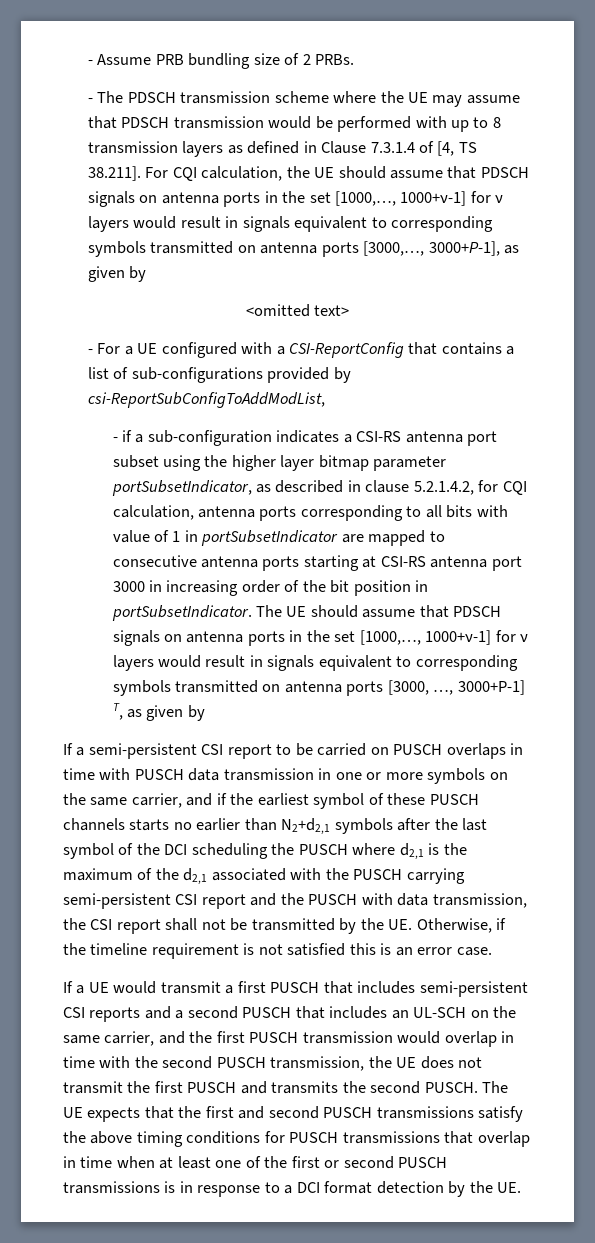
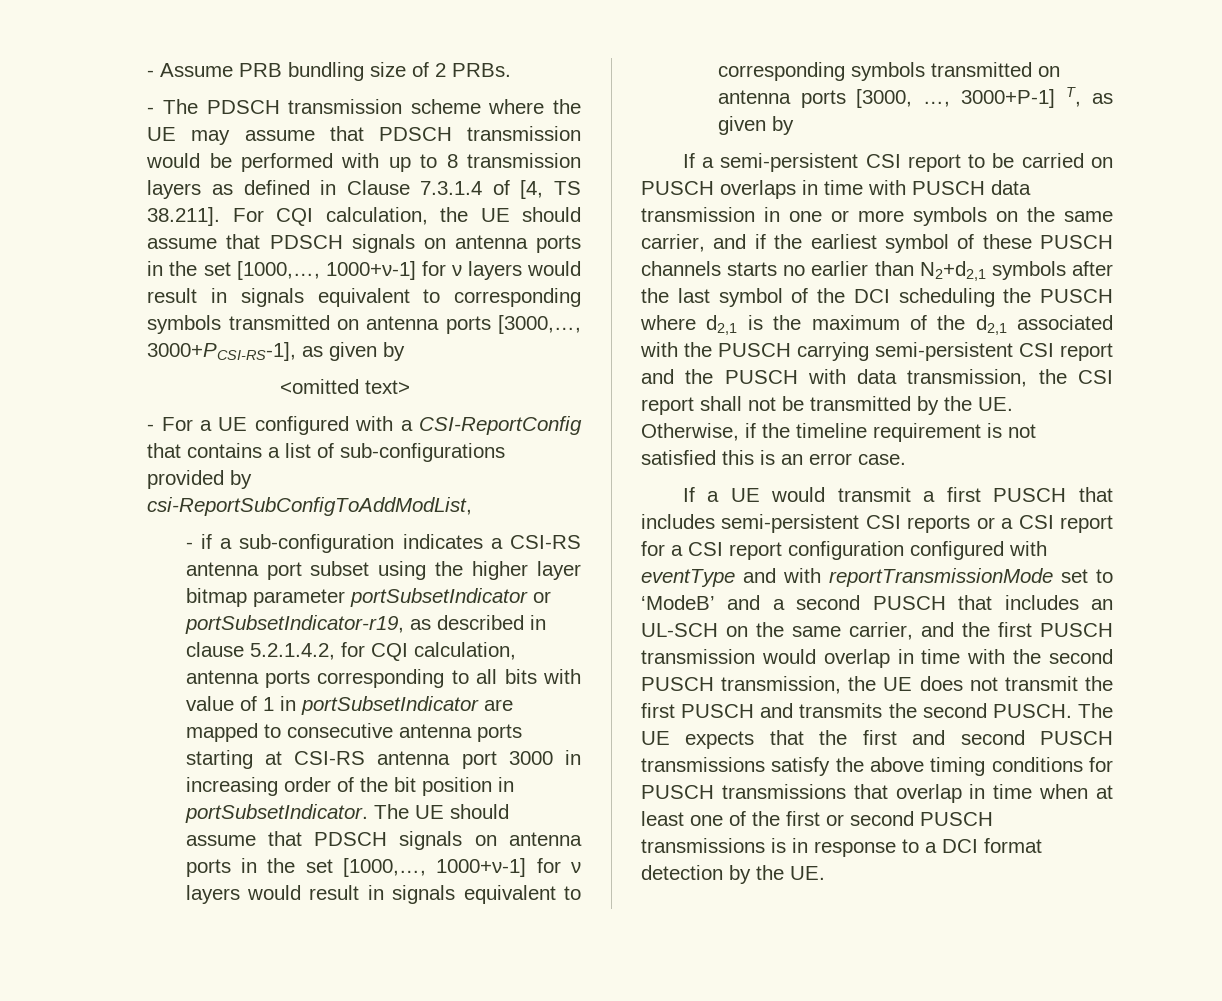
[428,241,500,256] 3000+P-1], -> [147,342,297,361] 3000+PCSI-RS-1],
[111,480,252,496] portSubsetIndicator, -> [349,588,551,607] [184,615,404,634] portSubsetIndicator or portSubsetIndicator-r19,
(141, 1014) none -> [976,515,1113,533] [641,541,1047,560] [641,568,1113,587] [641,595,715,610] or a CSI report for a CSI report configuration configured with eventType and with reportTransmissionMode set to ‘ModeB’

